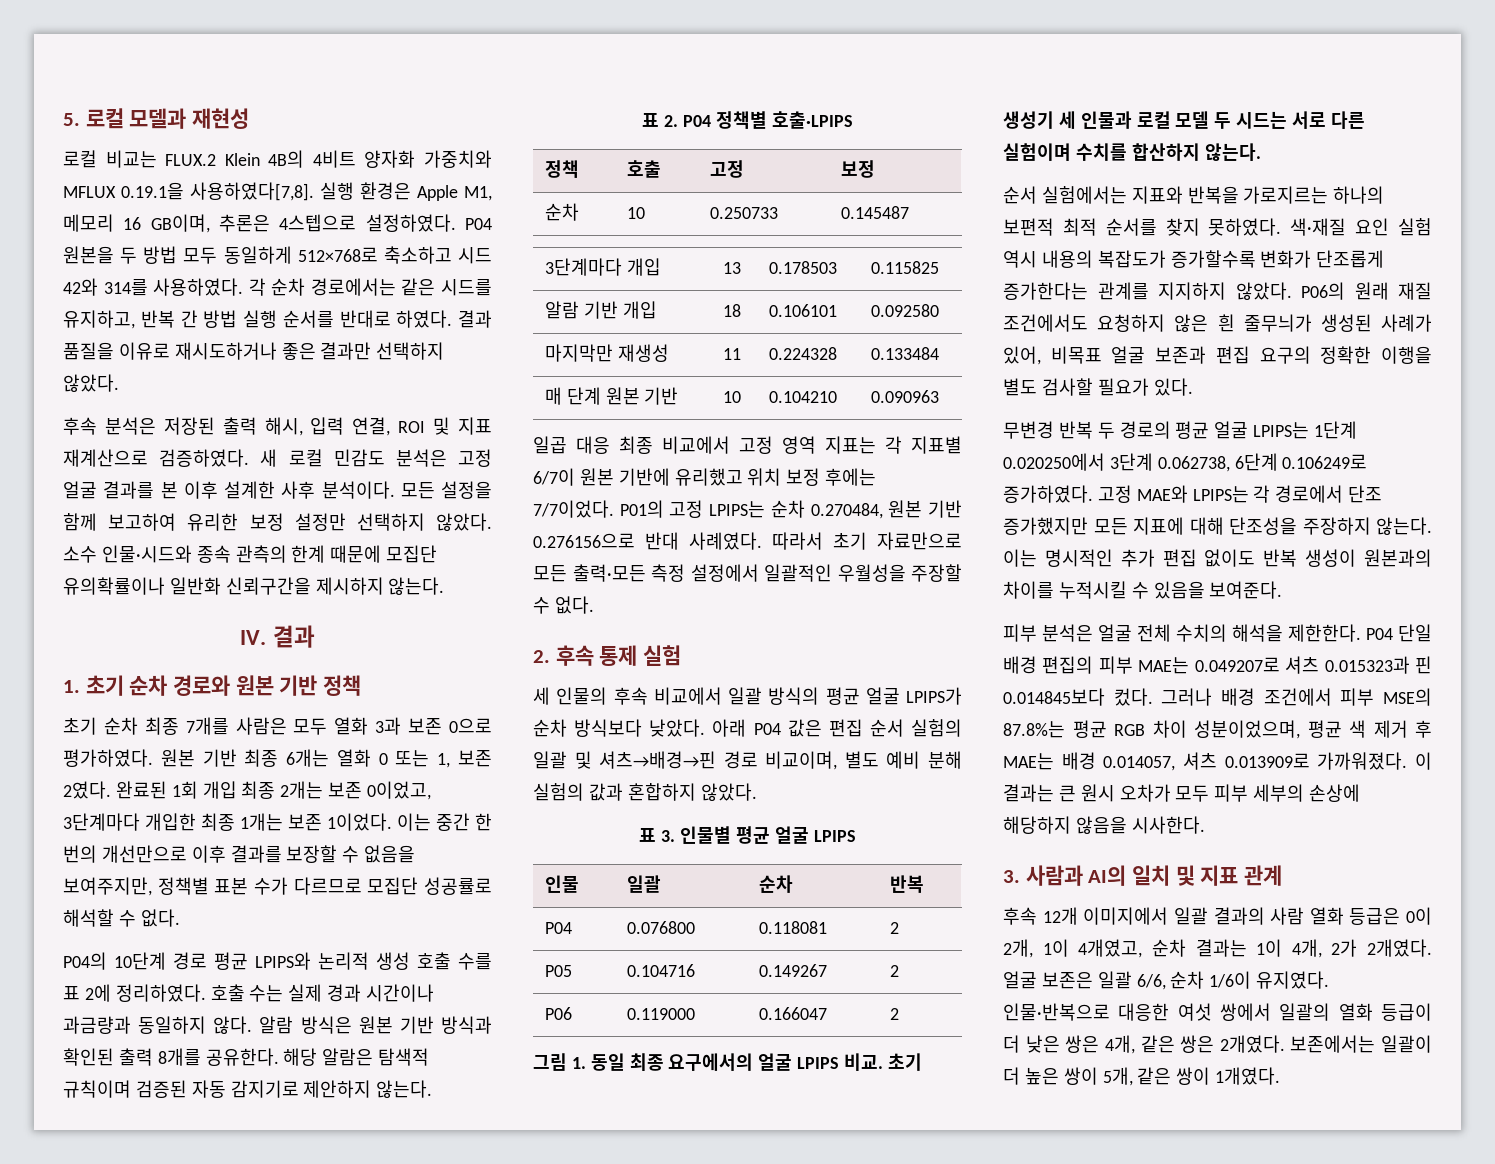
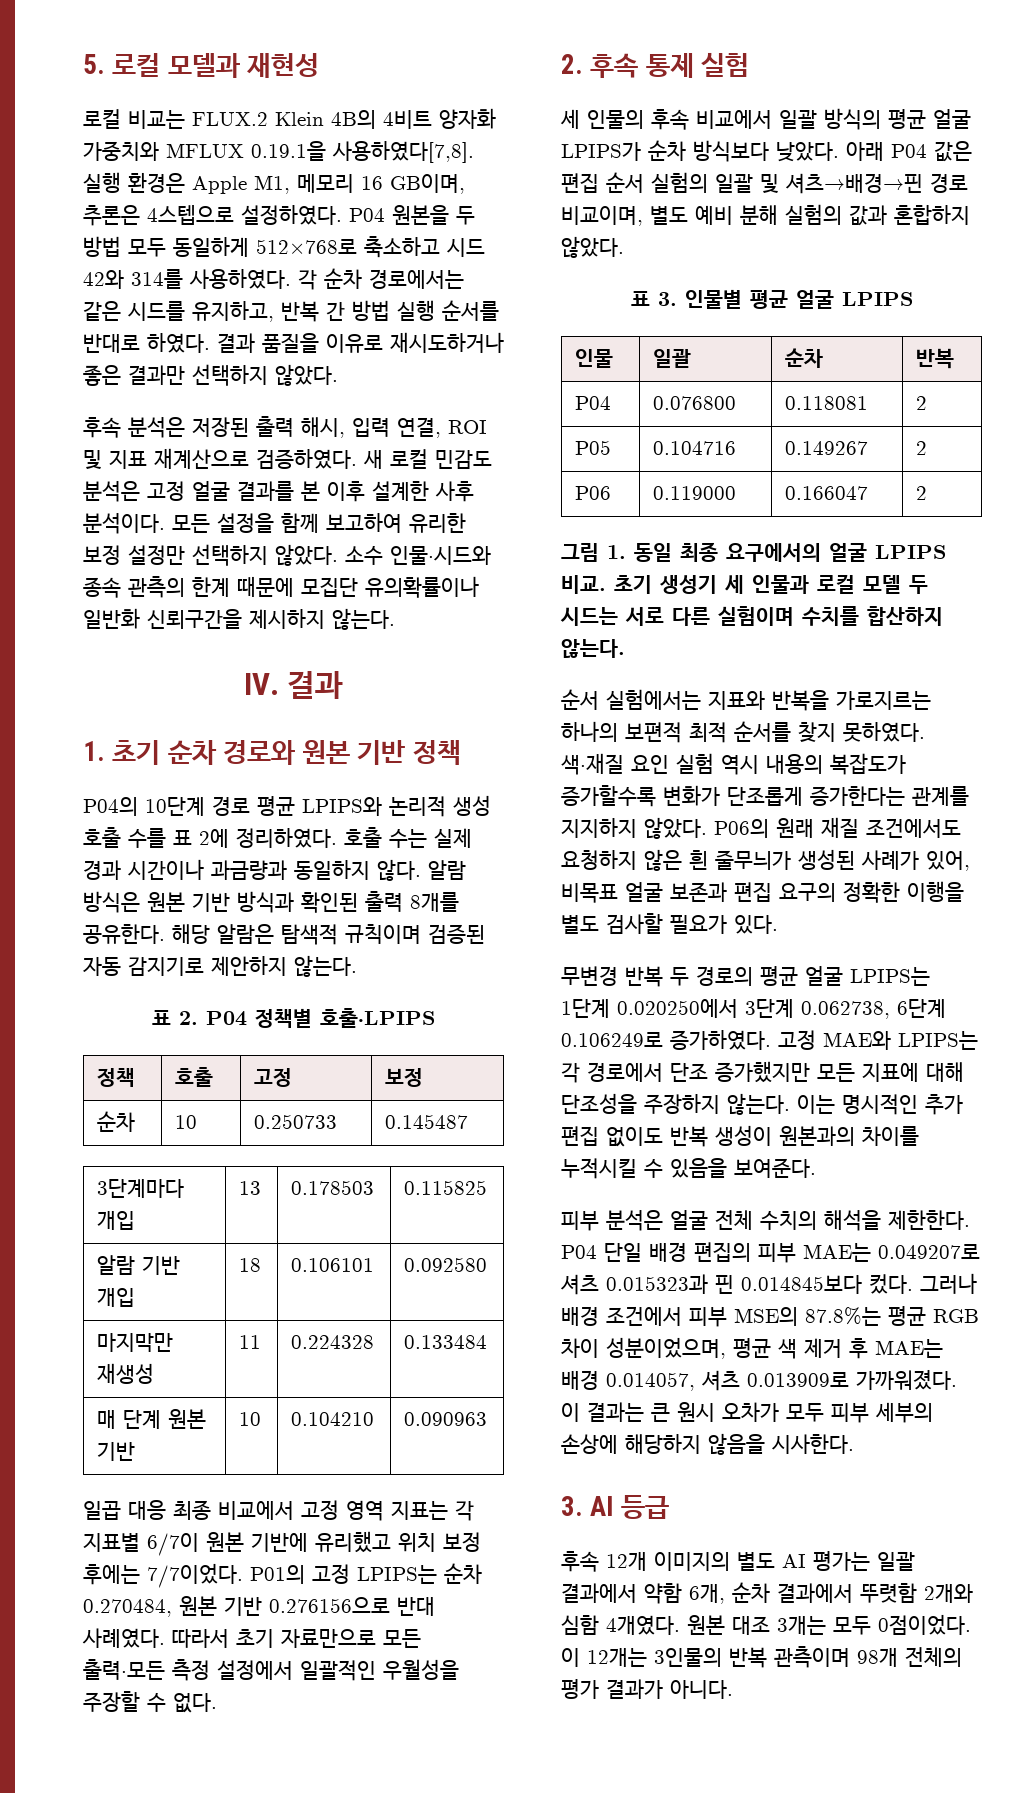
[63,717,493,735] [63,749,492,768] [63,781,432,800] [63,813,492,831] [63,845,416,863] [63,877,493,896] [63,909,180,927] // 초기 순차 최종 7개를 사람은 모두 열화 3과 보존 0으로 평가하였다. 원본 기반 최종 6개는 열화 0 또는 1, 보존 2였다. 완료된 1회 개입 최종 2개는 보존 0이었고, 3단계마다 개입한 최종 1개는 보존 1이었다. 이는 중간 한 번의 개선만으로 이후 결과를 보장할 수 없음을 보여주지만, 정책별 표본 수가 다르므로 모집단 성공률로 해석할 수 없다. -> (461, 752) none
[1025,865,1283,886] [1003,907,1432,925] [1003,939,1432,958] [1003,971,1330,990] [1003,1003,1432,1021] [1003,1035,1432,1054] [1003,1067,1281,1086] 사람과 AI의 일치 및 지표 관계 // 후속 12개 이미지에서 일괄 결과의 사람 열화 등급은 0이 2개, 1이 4개였고, 순차 결과는 1이 4개, 2가 2개였다. 얼굴 보존은 일괄 6/6, 순차 1/6이 유지였다. 인물·반복으로 대응한 여섯 쌍에서 일괄의 열화 등급이 더 낮은 쌍은 4개, 같은 쌍은 2개였다. 보존에서는 일괄이 더 높은 쌍이 5개, 같은 쌍이 1개였다. -> [590,1495,669,1519] [561,1551,915,1572] [561,1582,973,1604] [561,1614,971,1635] [561,1646,962,1668] [561,1679,733,1699] AI 등급 // 후속 12개 이미지의 별도 AI 평가는 일괄 결과에서 약함 6개, 순차 결과에서 뚜렷함 2개와 심함 4개였다. 원본 대조 3개는 모두 0점이었다. 이 12개는 3인물의 반복 관측이며 98개 전체의 평가 결과가 아니다.

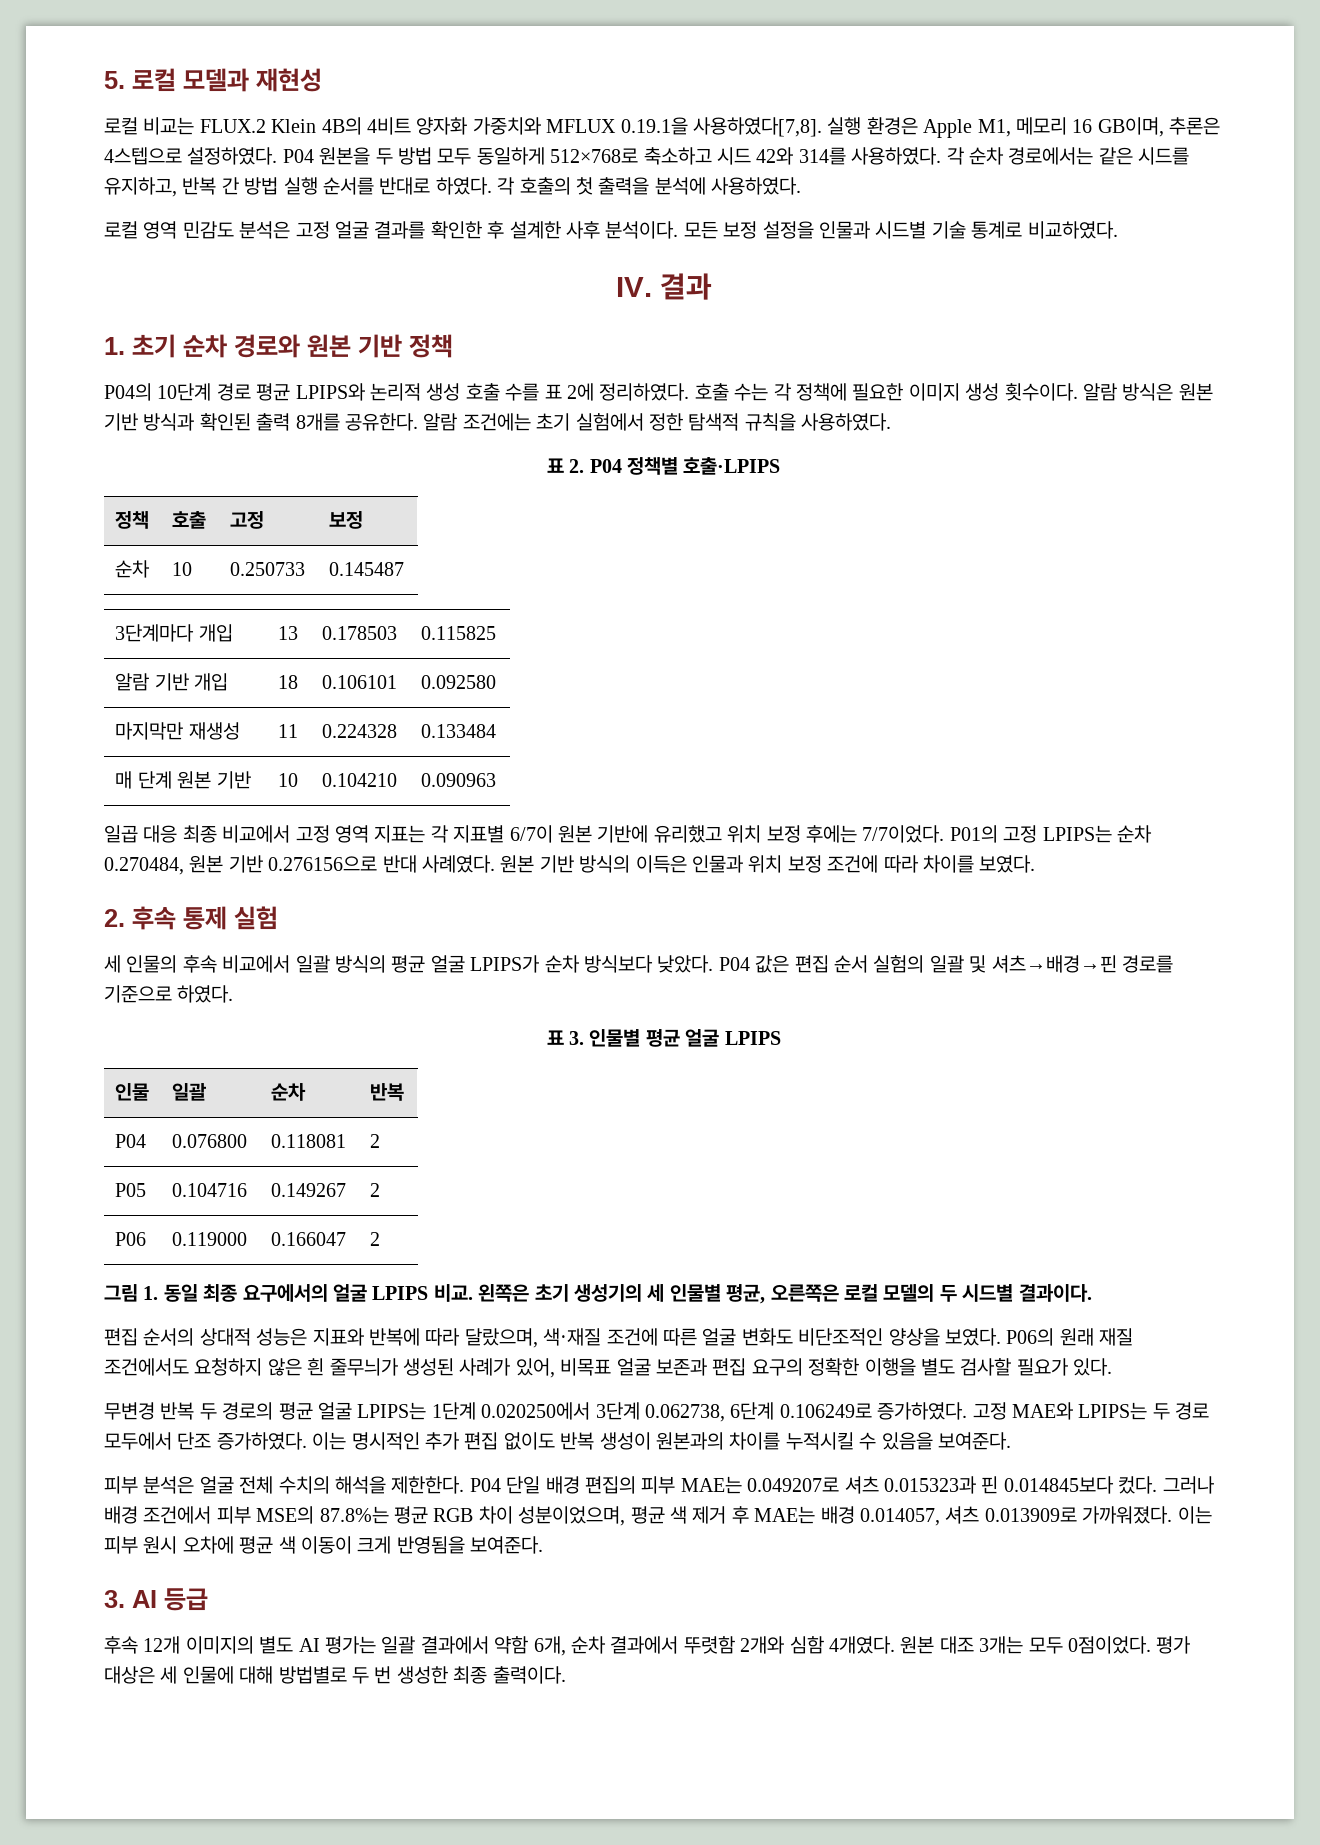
[217,332,504,353] [83,364,338,386] [83,416,487,438] [83,448,428,469] 결과 품질을 이유로 재시도하거나 좋은 결과만 선택하지 않았다. // 후속 분석은 저장된 출력 해시, 입력 연결, ROI 및 지표 재계산으로 검증하였다. 새 로컬 -> [497,177,802,195] [104,221,178,239] 각 호출의 첫 출력을 분석에 사용하였다. // 로컬 영역
[301,481,365,502] 본 이후 -> [430,221,505,239] 확인한 후
[217,513,466,533] [83,544,491,566] [83,576,479,598] [83,608,395,630] 설정을 함께 보고하여 유리한 보정 설정만 선택하지 않았다. 소수 인물·시드와 종속 관측의 한계 때문에 모집단 유의확률이나 일반화 신뢰구간을 제시하지 않는다. -> [723,221,1118,239] 보정 설정을 인물과 시드별 기술 통계로 비교하였다.
[434,828,472,848] [83,859,421,881] 실제 경과 시간이나 과금량과 동일하지 않다. -> [773,383,1078,401] 각 정책에 필요한 이미지 생성 횟수이다.
[172,924,485,945] [83,955,357,977] 해당 알람은 탐색적 규칙이며 검증된 자동 감지기로 제안하지 않는다. -> [423,413,892,431] 알람 조건에는 초기 실험에서 정한 탐색적 규칙을 사용하였다.
[172,1629,421,1648] [83,1659,459,1681] [83,1691,217,1713] 따라서 초기 자료만으로 모든 출력·모든 측정 설정에서 일괄적인 우월성을 주장할 수 없다. -> [500,855,1036,873] 원본 기반 방식의 이득은 인물과 위치 보정 조건에 따라 차이를 보였다.
[846,142,884,161] 아래 -> (714, 964) none
[930,173,968,193] [561,204,970,226] [561,236,624,258] 경로 비교이며, 별도 예비 분해 실험의 값과 혼합하지 않았다. -> [1121,955,1173,973] [104,985,234,1003] 경로를 기준으로 하였다.
[614,574,928,594] [560,606,943,626] [561,639,625,658] [561,689,931,711] [561,721,925,743] [561,753,906,775] [561,785,969,807] [561,817,707,839] 초기 생성기 세 인물과 로컬 모델 두 시드는 서로 다른 실험이며 수치를 합산하지 않는다. // 순서 실험에서는 지표와 반복을 가로지르는 하나의 보편적 최적 순서를 찾지 못하였다. 색·재질 요인 실험 역시 내용의 복잡도가 증가할수록 변화가 단조롭게 증가한다는 관계를 지지하지 않았다. -> [478,1284,1092,1304] [104,1328,1001,1348] 왼쪽은 초기 생성기의 세 인물별 평균, 오른쪽은 로컬 모델의 두 시드별 결과이다. // 편집 순서의 상대적 성능은 지표와 반복에 따라 달랐으며, 색·재질 조건에 따른 얼굴 변화도 비단조적인 양상을 보였다.
[561,1061,964,1083] [561,1093,790,1115] 각 경로에서 단조 증가했지만 모든 지표에 대해 단조성을 주장하지 않는다. -> [1152,1402,1210,1420] [104,1432,307,1450] 두 경로 모두에서 단조 증가하였다.
[561,1402,933,1423] [561,1433,854,1455] 이 결과는 큰 원시 오차가 모두 피부 세부의 손상에 해당하지 않음을 시사한다. -> [1177,1506,1212,1524] [104,1536,544,1554] 이는 피부 원시 오차에 평균 색 이동이 크게 반영됨을 보여준다.
[561,1646,962,1668] [561,1679,733,1699] 이 12개는 3인물의 반복 관측이며 98개 전체의 평가 결과가 아니다. -> [1156,1636,1191,1654] [104,1666,566,1684] 평가 대상은 세 인물에 대해 방법별로 두 번 생성한 최종 출력이다.

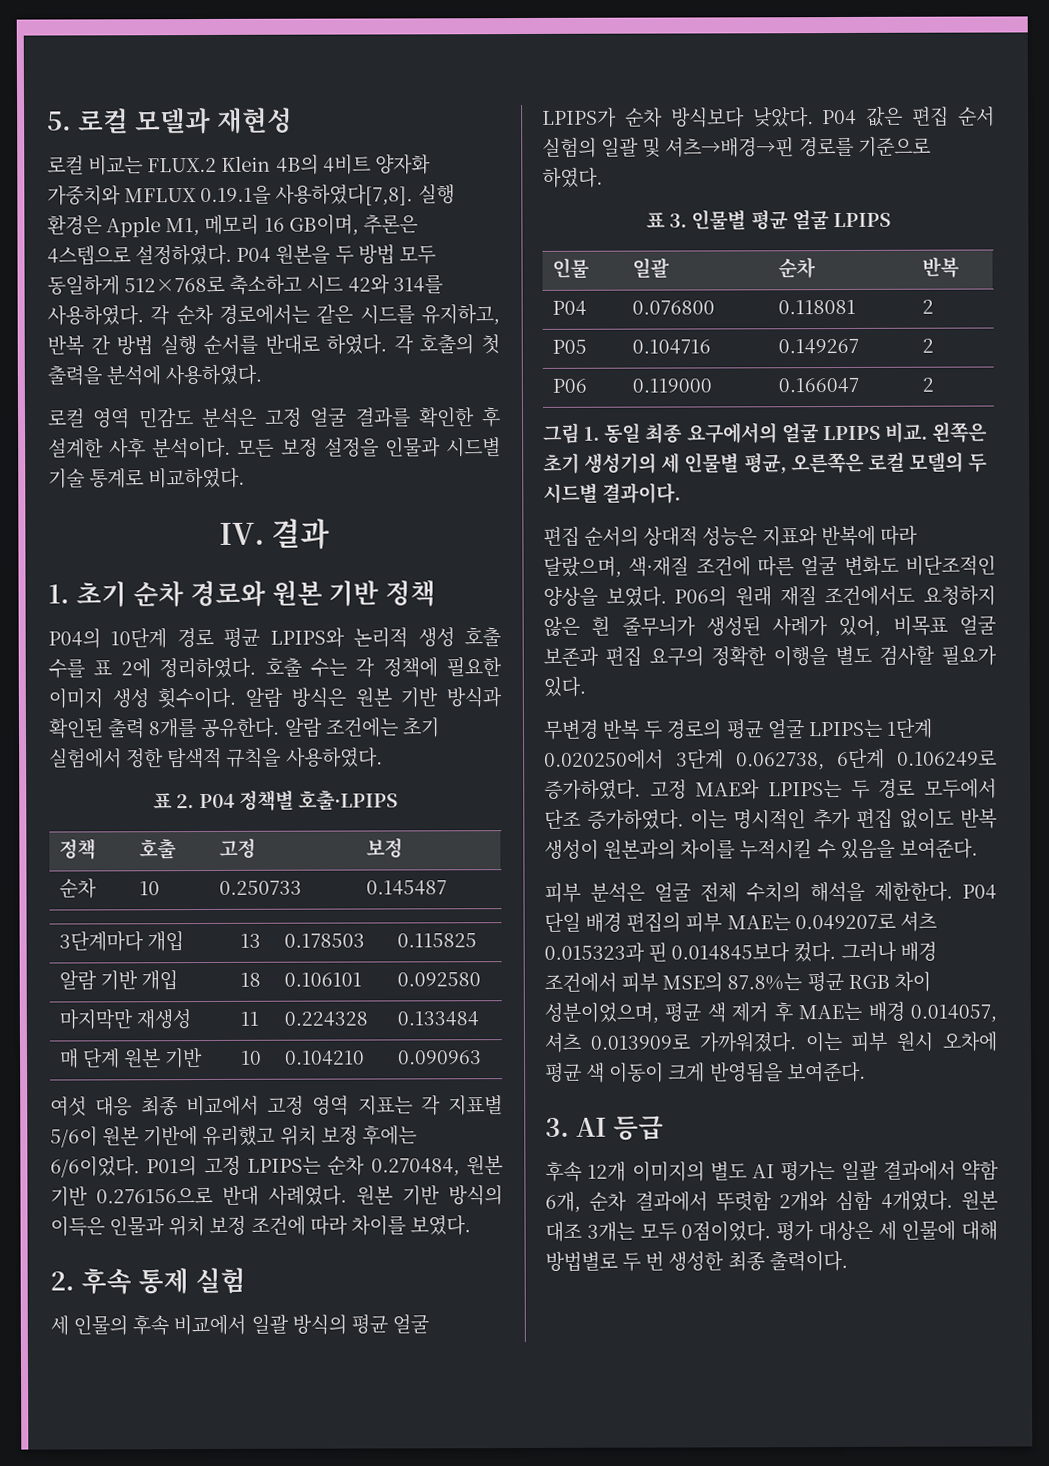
[104,825,138,843] 일곱 -> [50,1096,87,1117] 여섯
[509,825,553,843] 6/7이 -> [50,1126,98,1148] 5/6이
[862,825,945,843] 7/7이었다. -> [50,1156,140,1178] 6/6이었다.

